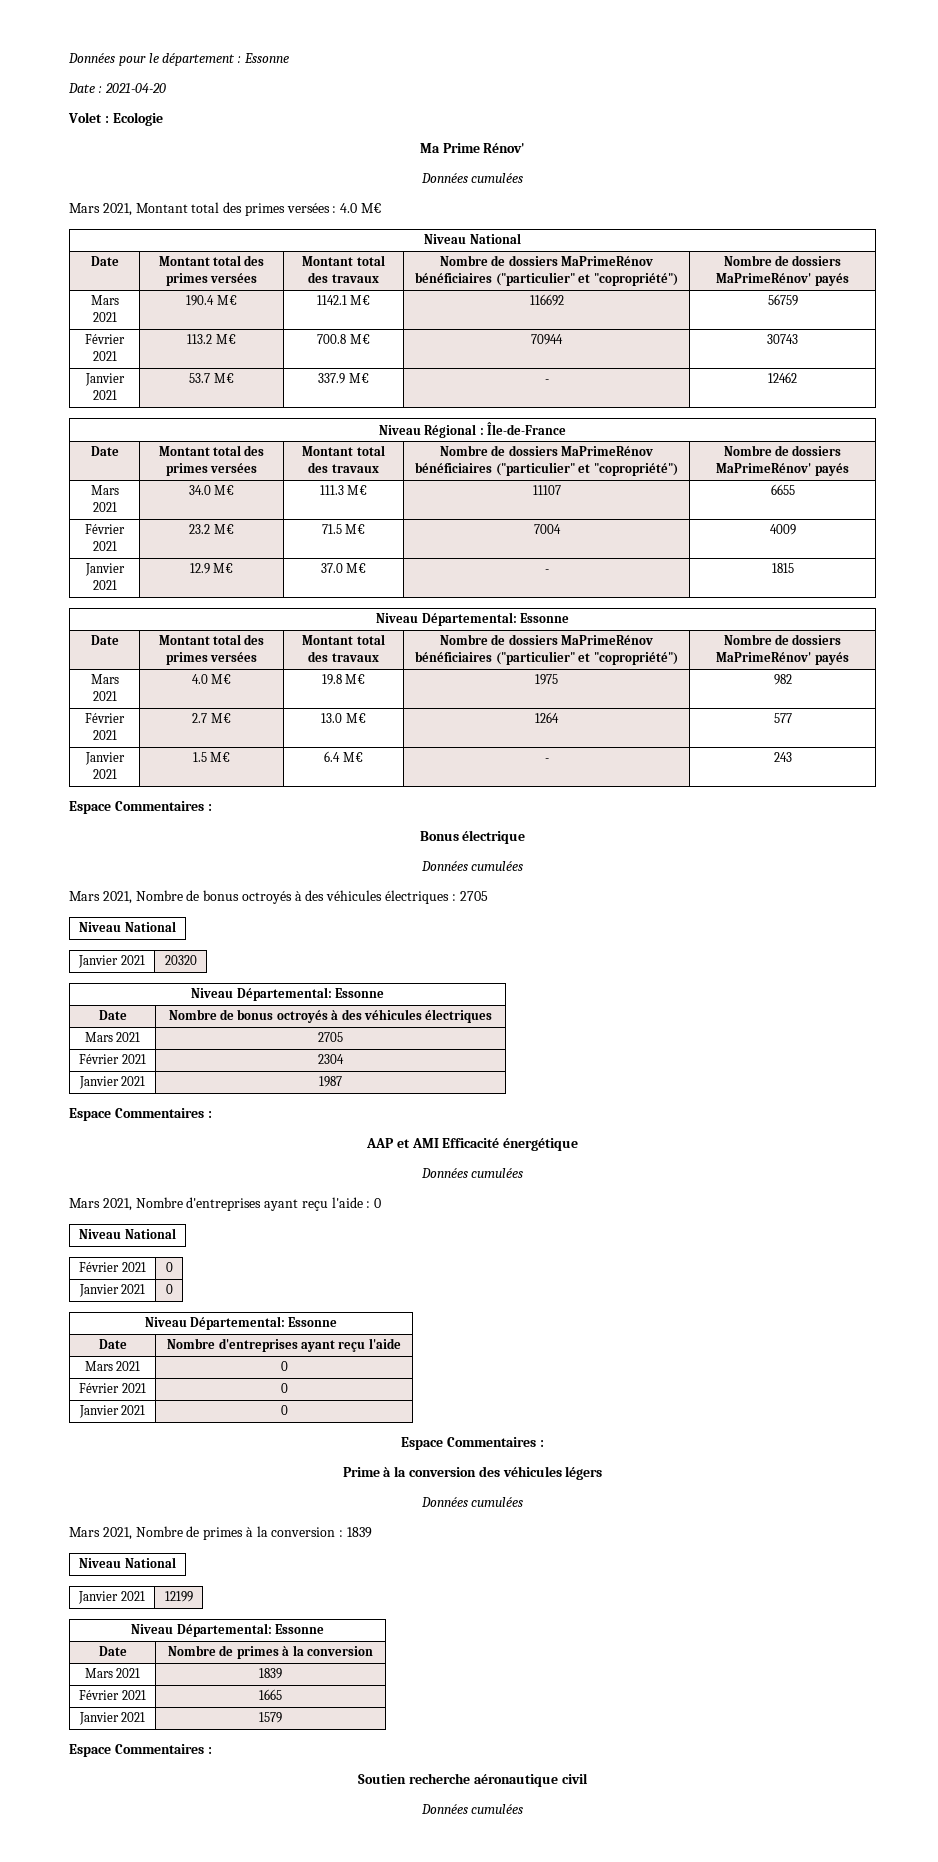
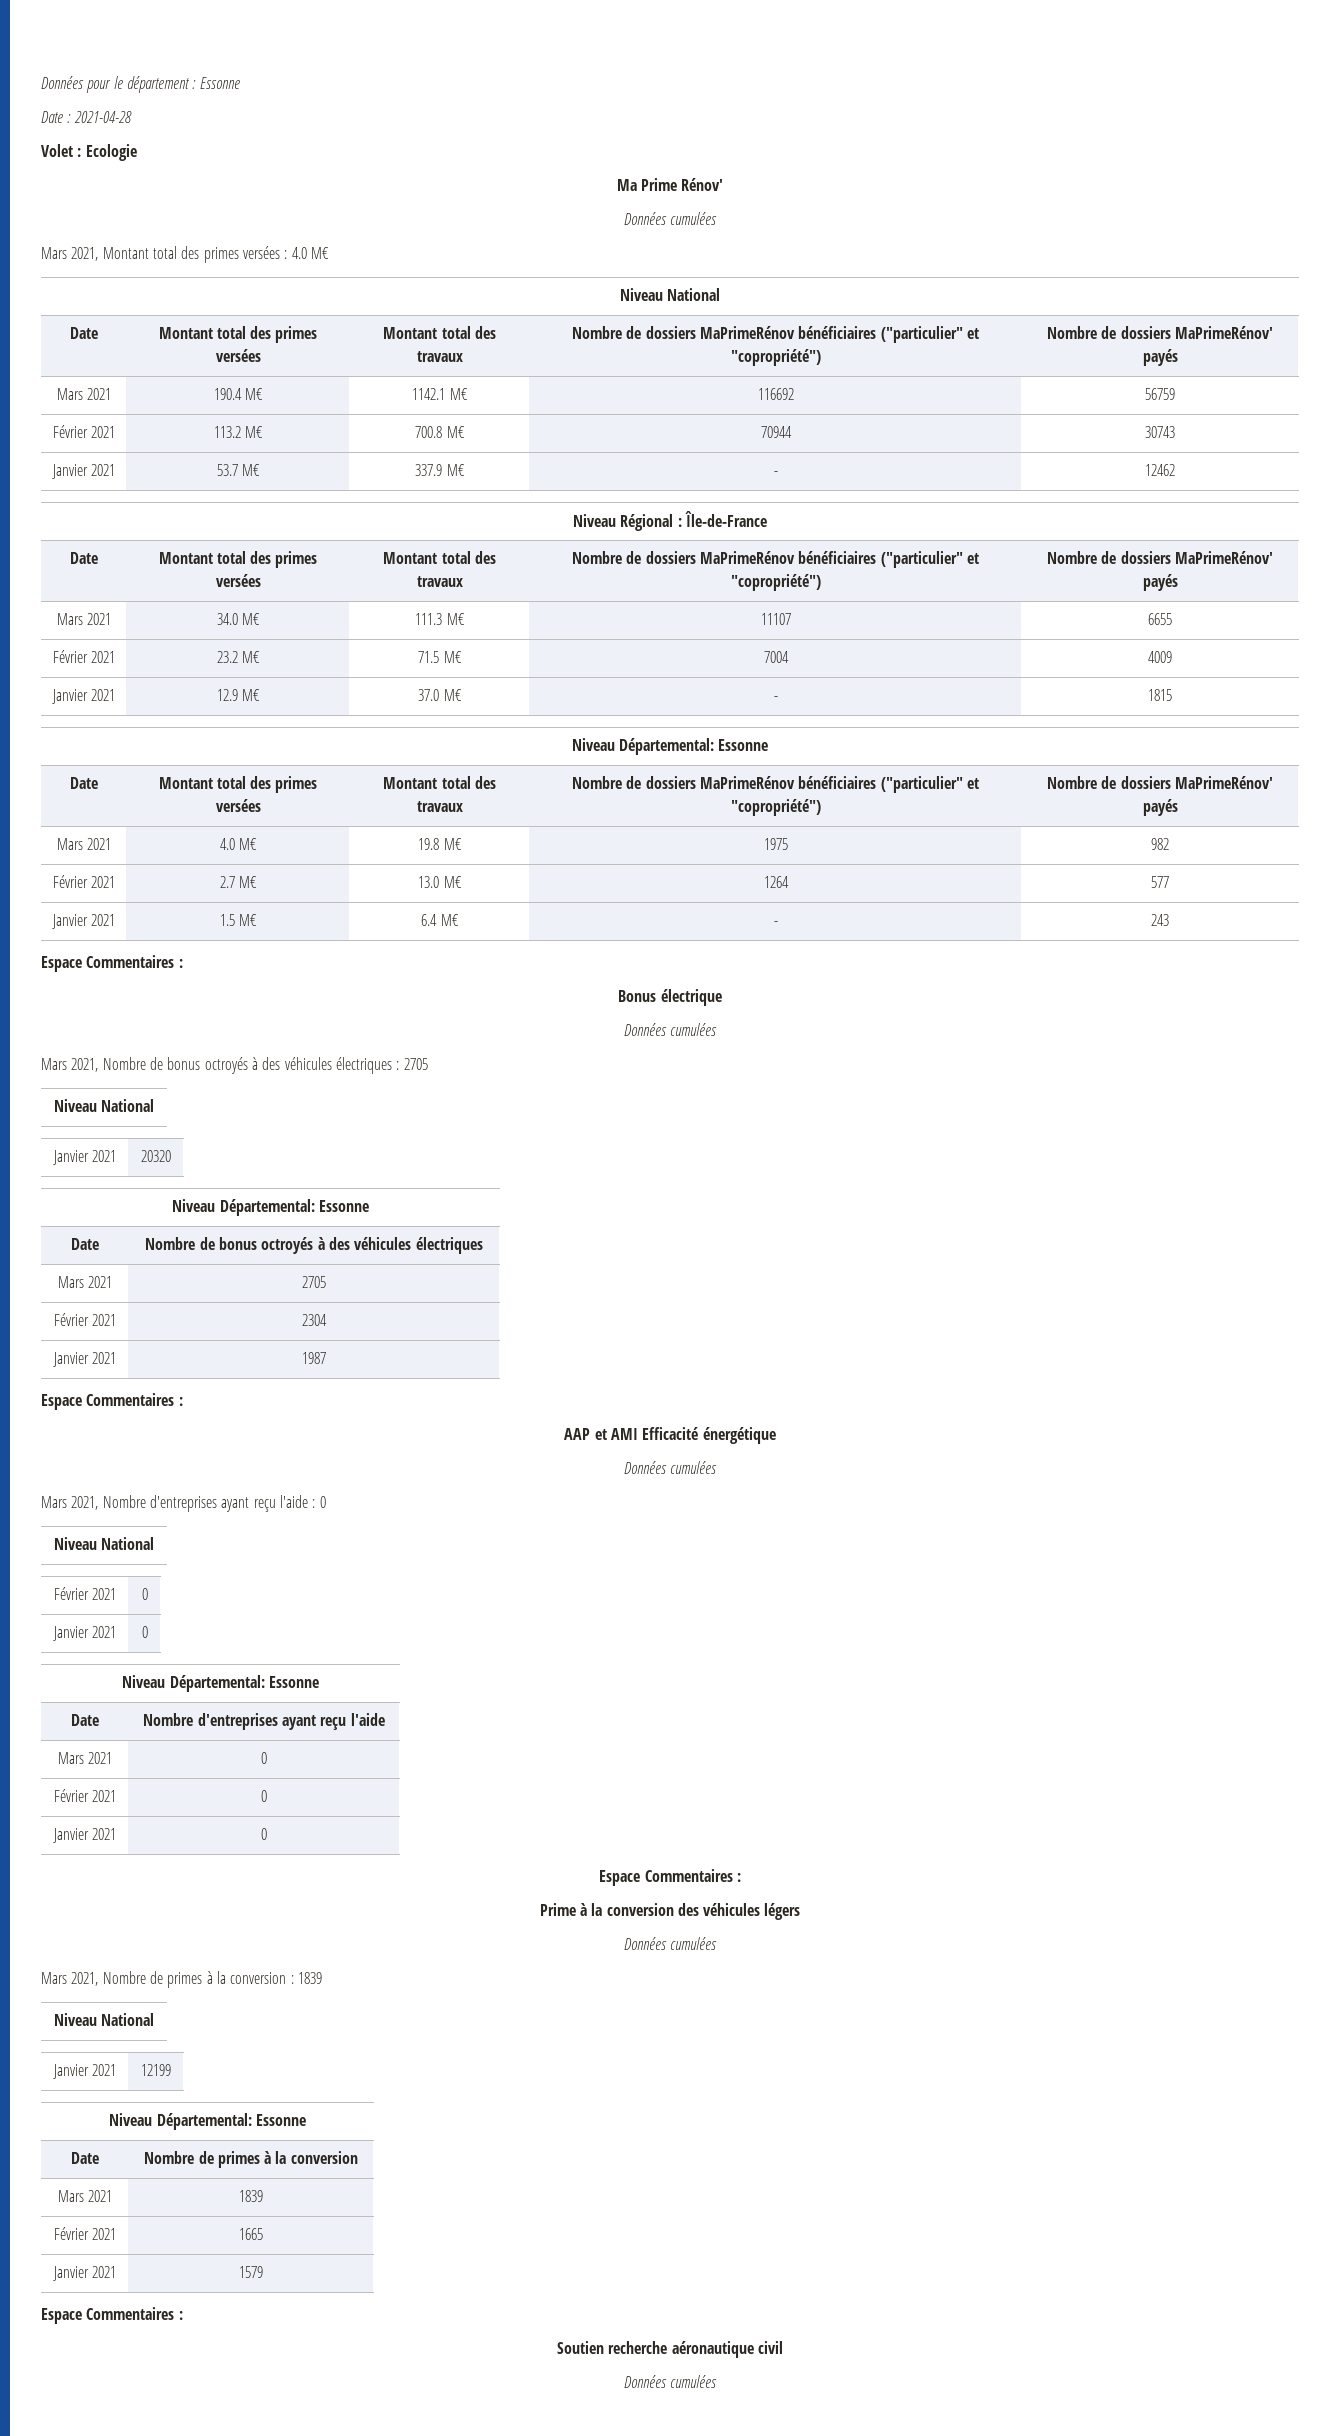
[104,83,166,93] 2021-04-20 -> [73,111,132,123] 2021-04-28

